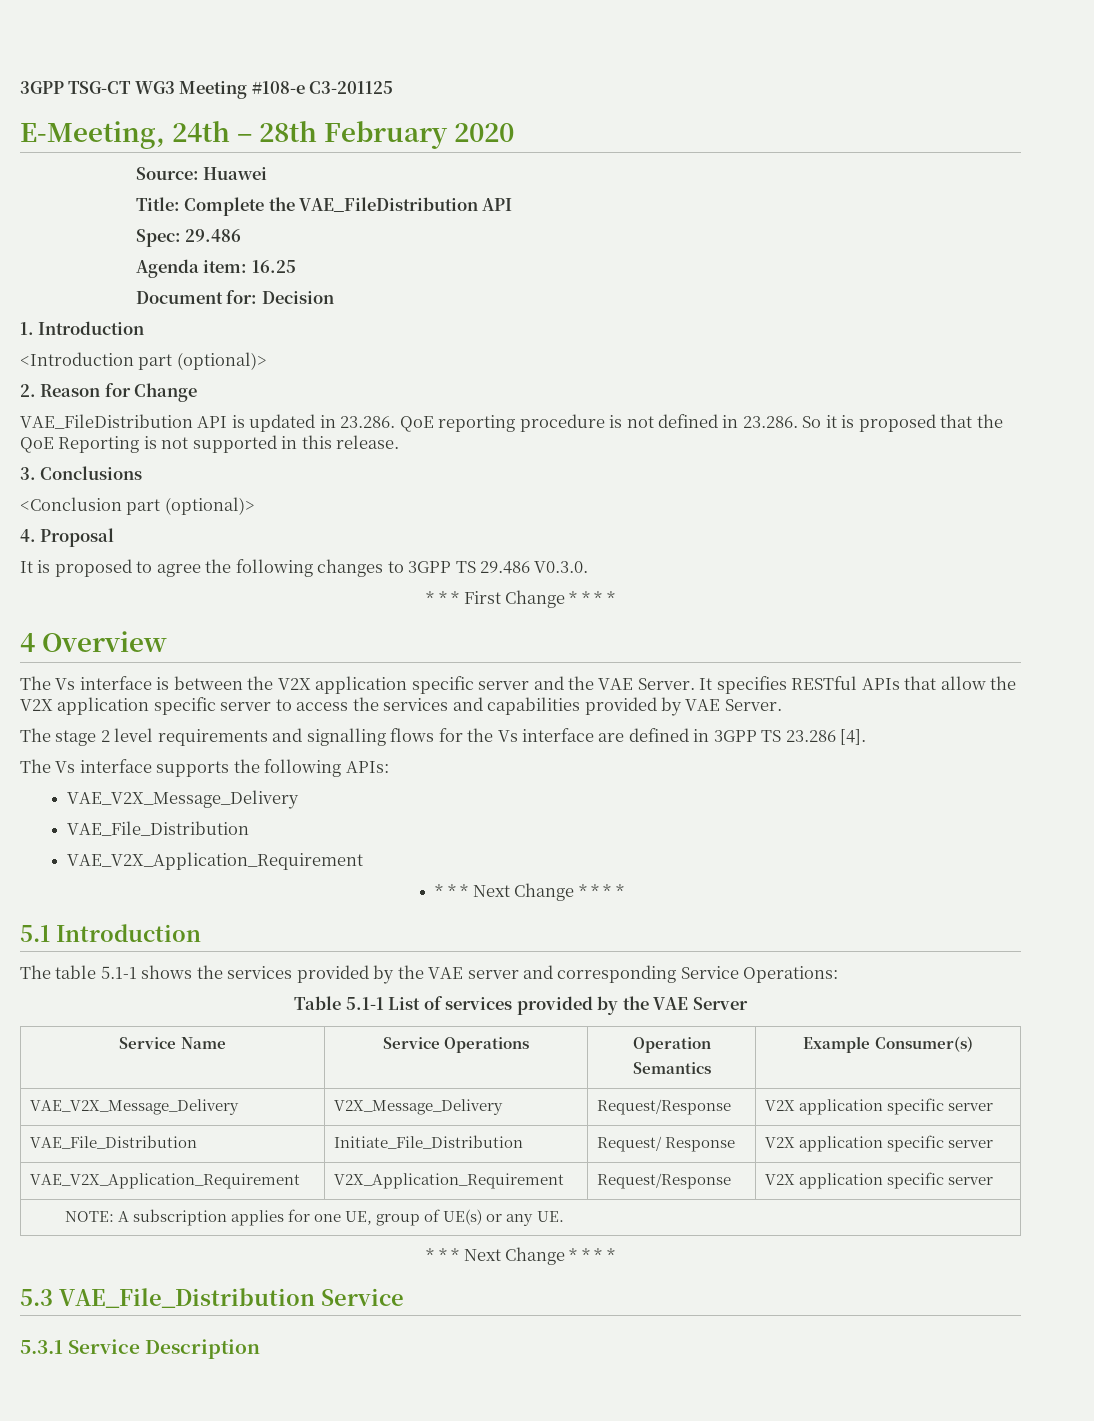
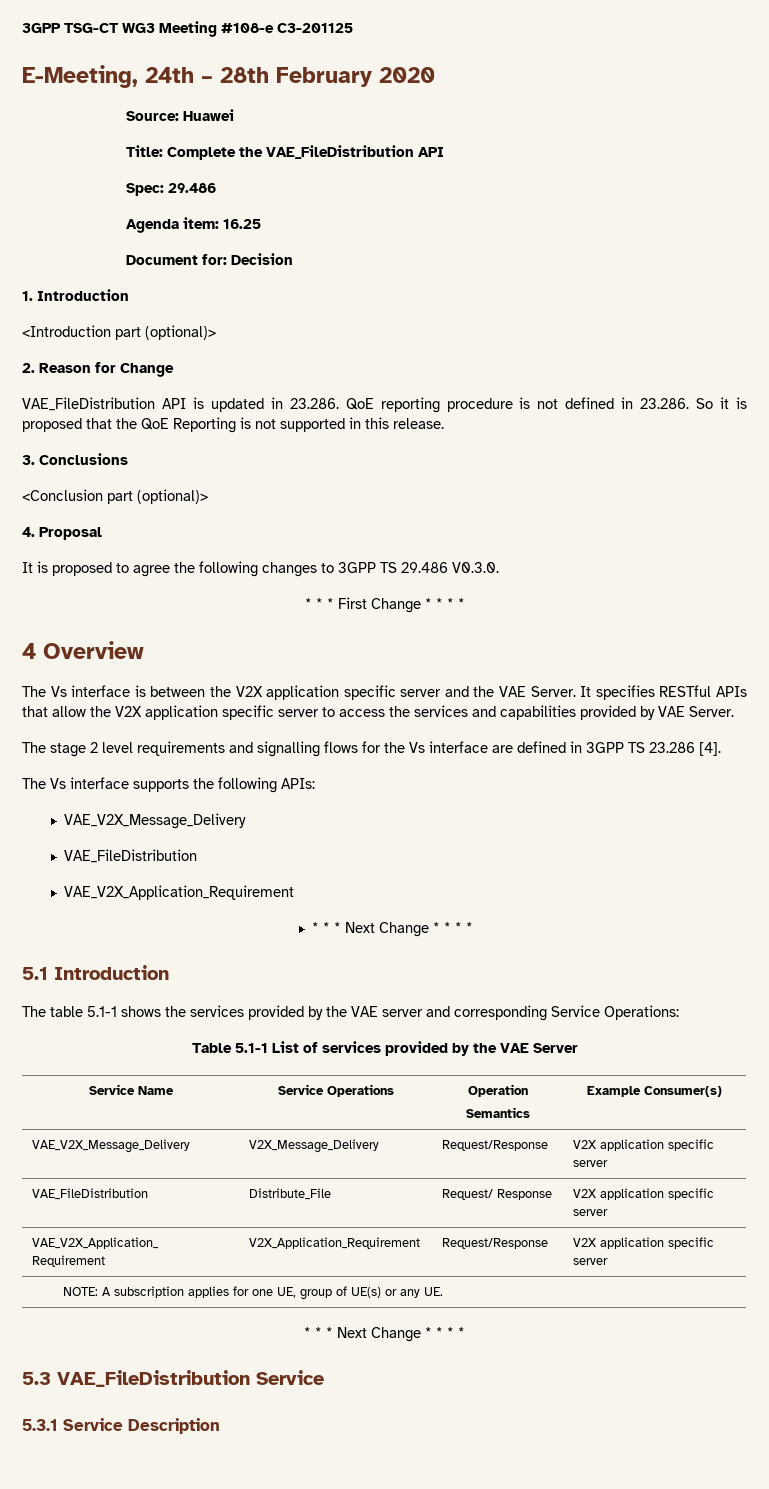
[67,821,250,836] VAE_File_Distribution -> [63,849,197,863] VAE_FileDistribution
[30,1135,198,1149] [334,1135,524,1149] VAE_File_Distribution | Initiate_File_Distribution -> [32,1188,149,1200] [249,1188,332,1200] VAE_FileDistribution | Distribute_File
[59,1288,315,1308] VAE_File_Distribution -> [57,1370,250,1387] VAE_FileDistribution

